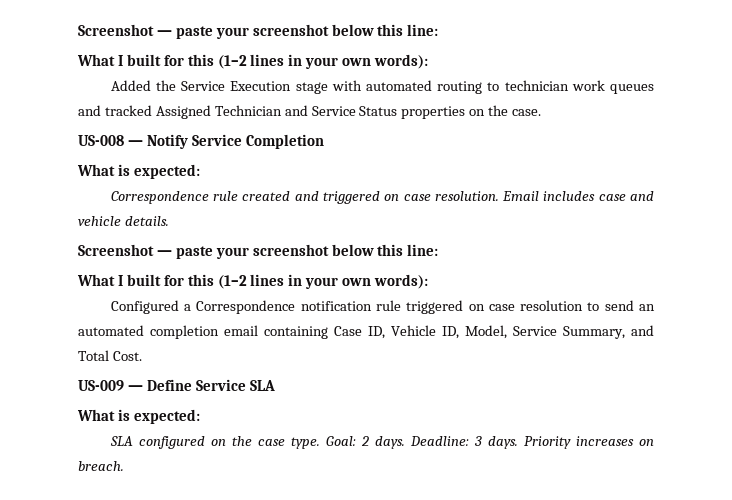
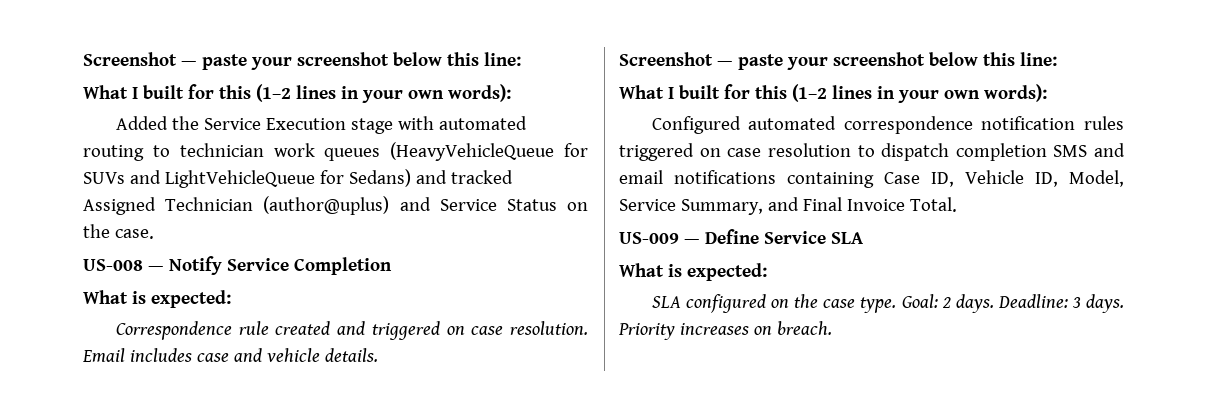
(654, 89) none -> [390,142,588,161] [83,169,411,188] (HeavyVehicleQueue for SUVs and LightVehicleQueue for Sedans)
(282, 110) none -> [263,196,390,215] (author@uplus)
[401,106,466,119] properties -> (557, 205) none
[184,300,402,314] a Correspondence notification rule -> [748,116,1124,134] automated correspondence notification rules
[604,300,655,311] [78,325,258,339] send an automated completion email -> [881,143,1125,161] [619,170,776,184] dispatch completion SMS and email notifications
[78,350,142,361] Total Cost. -> [802,197,957,212] Final Invoice Total.

